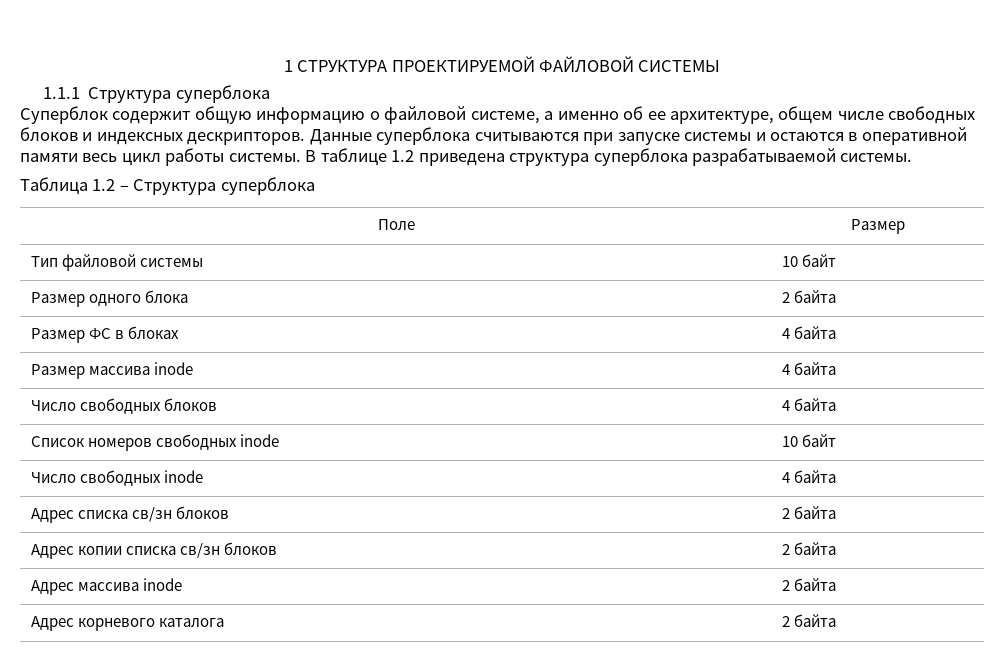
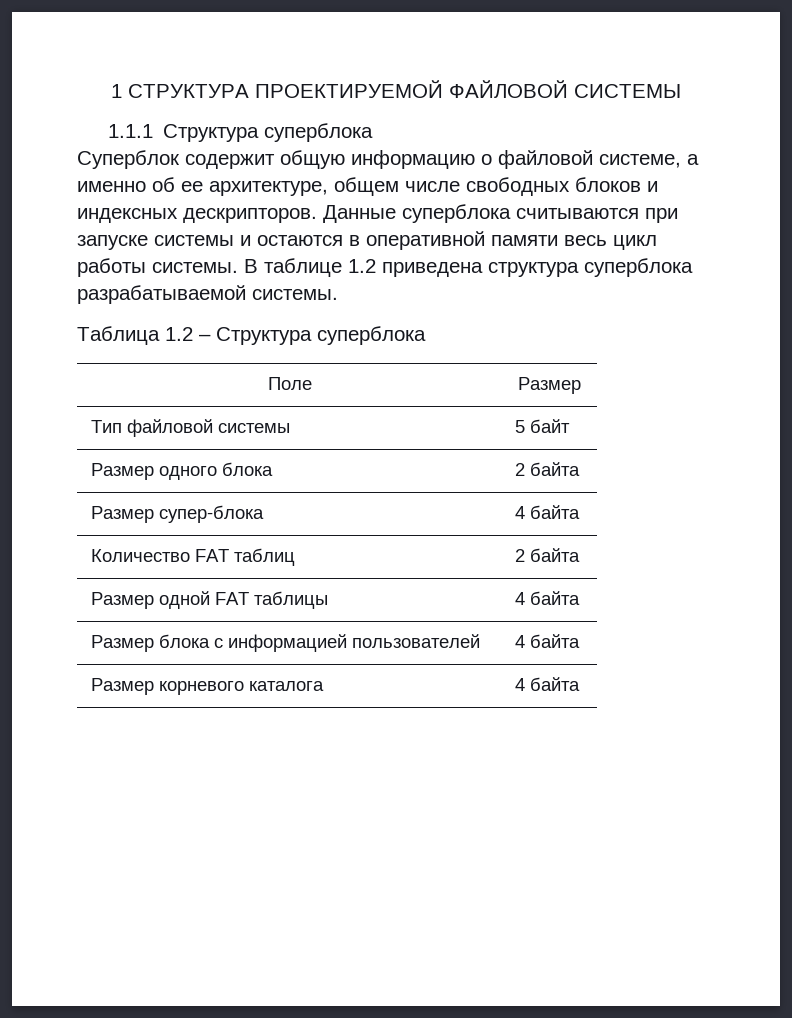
[781,256,798,267] 10 -> [515,420,526,433] 5
[88,326,179,339] [781,326,836,339] [30,362,193,379] [781,362,836,375] [30,398,217,414] [781,398,836,411] [30,434,279,451] [781,434,836,447] [30,470,203,486] [781,470,836,483] [30,506,229,523] [781,506,836,519] [30,542,277,559] [781,542,836,555] [30,578,182,595] [781,578,836,591] [30,616,224,631] [781,614,836,627] ФС в блоках | 4 байта // Размер массива inode | 4 байта // Число свободных блоков | 4 байта // Cписок номеров свободных inode | 10 байт // Число свободных inode | 4 байта // Адрес списка св/зн блоков | 2 байта // Адрес копии списка св/зн блоков | 2 байта // Адрес массива inode | 2 байта // Адрес корневого каталога | 2 байта -> [159,505,265,523] [515,505,581,519] [91,548,296,566] [515,548,581,562] [91,591,329,609] [515,591,581,605] [91,634,481,652] [515,634,581,648] [91,678,325,695] [515,677,581,691] супер-блока | 4 байта // Количество FAT таблиц | 2 байта // Размер одной FAT таблицы | 4 байта // Размер блока с информацией пользователей | 4 байта // Размер корневого каталога | 4 байта

